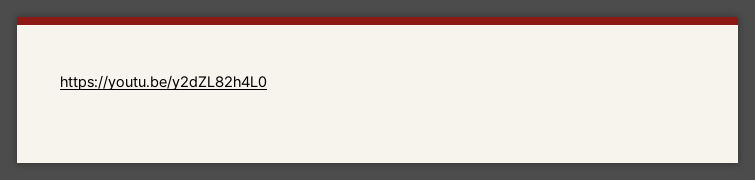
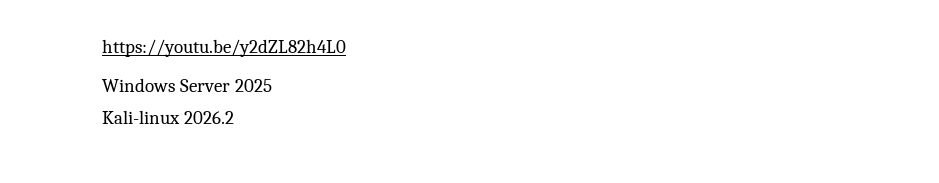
(267, 82) none -> [102,78,273,92] [102,110,235,124] // Windows Server 2025 // Kali-linux 2026.2

